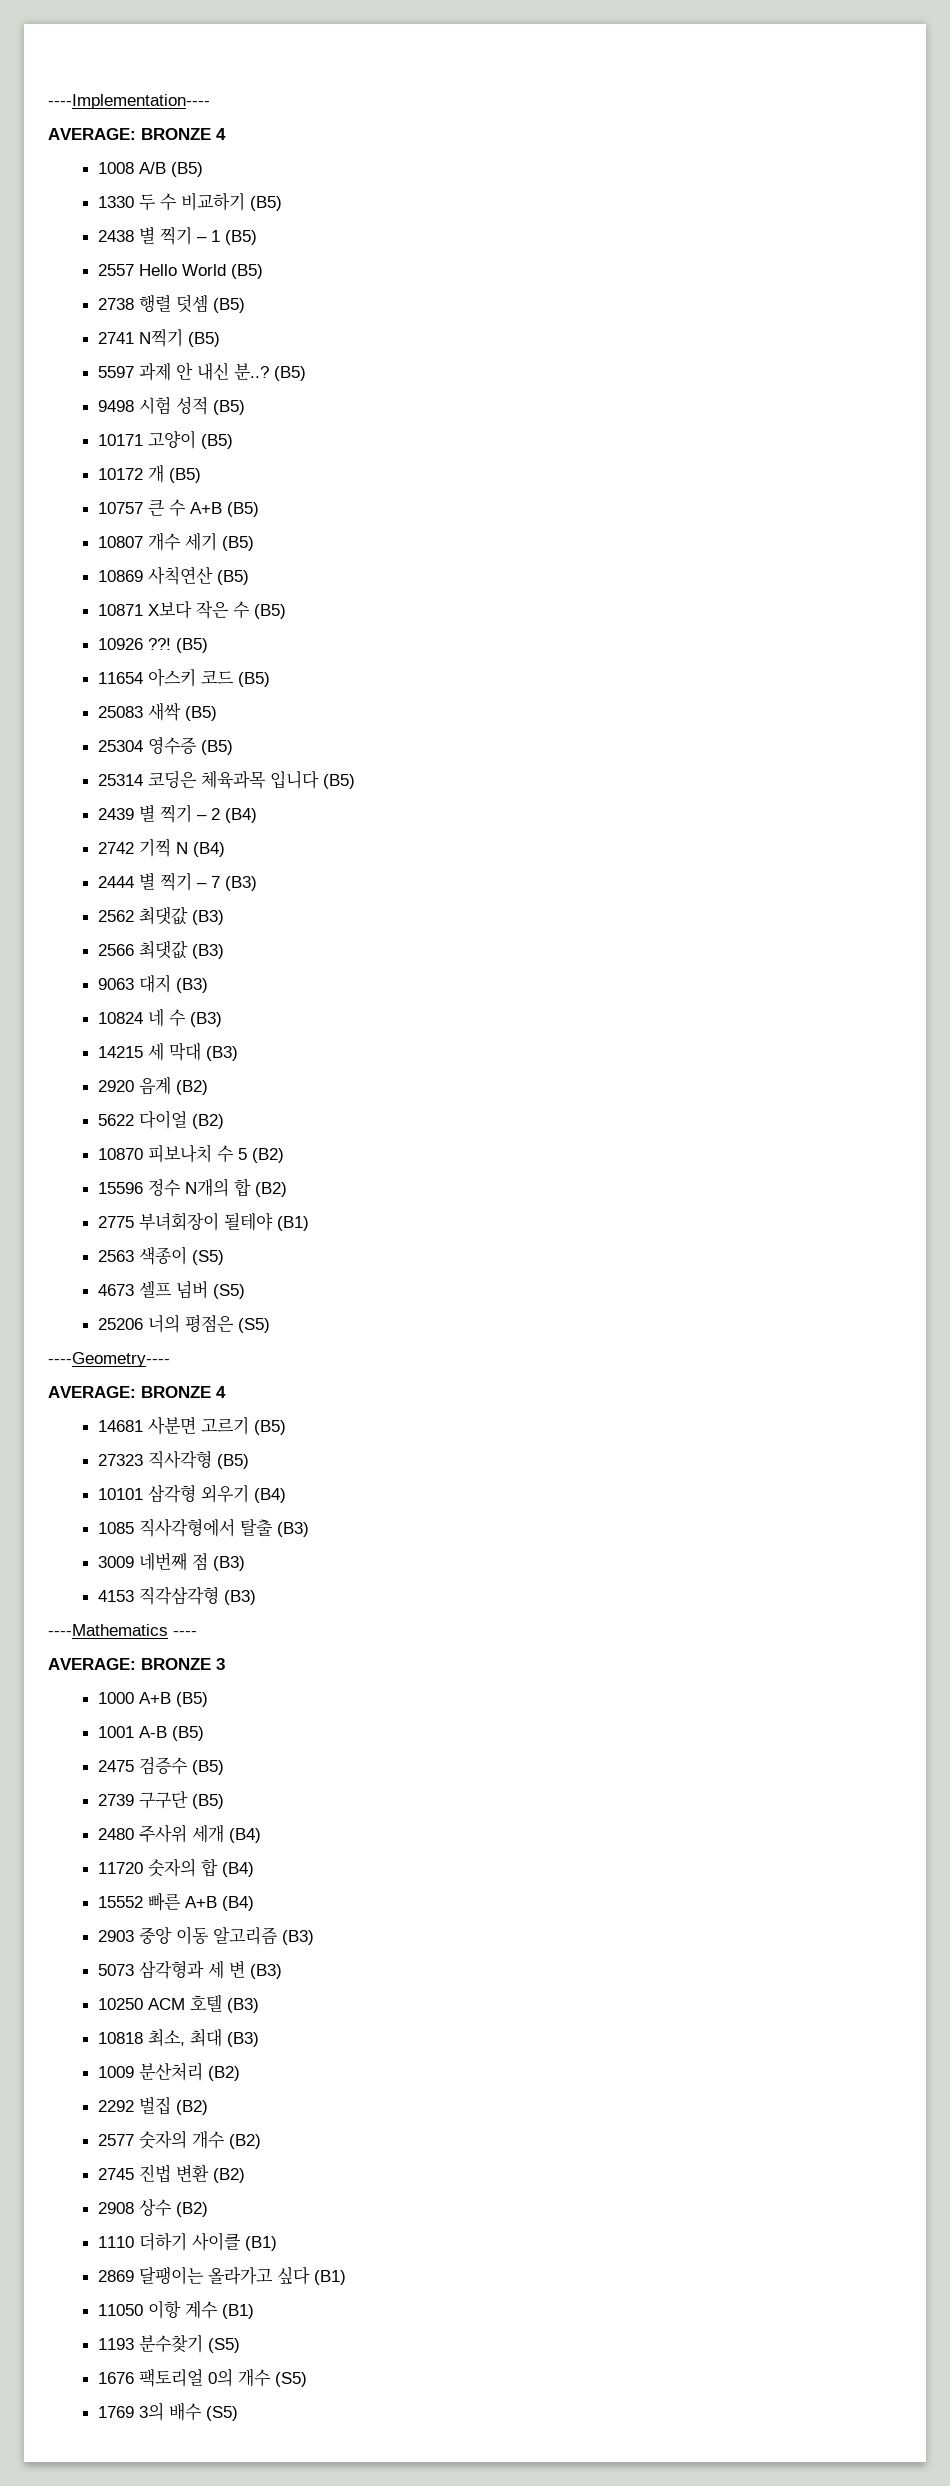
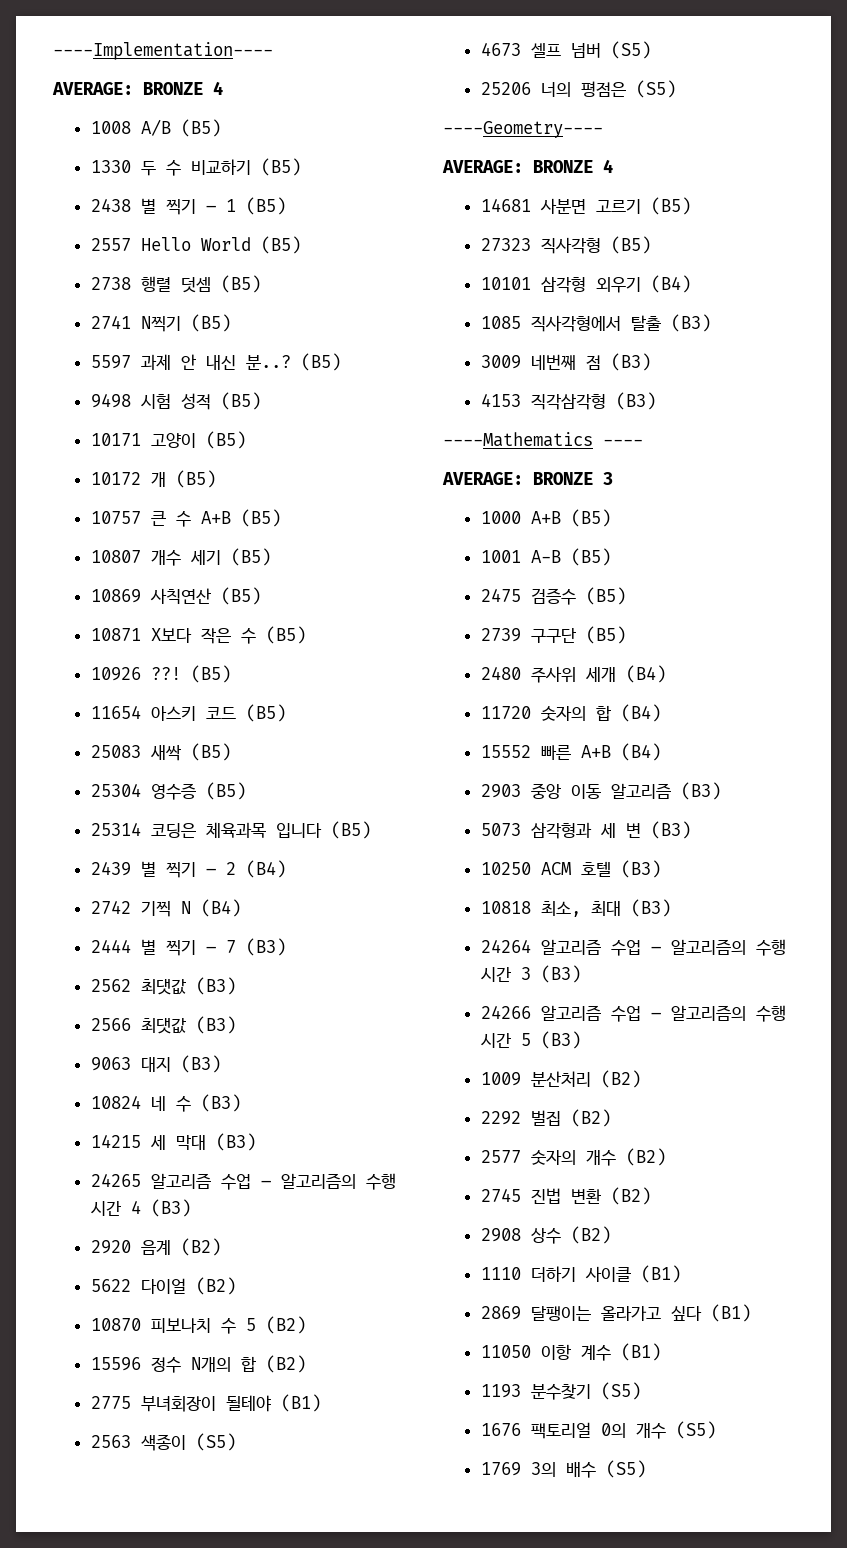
(239, 1053) none -> [90,1173,396,1190] [90,1199,191,1217] // 24265 알고리즘 수업 – 알고리즘의 수행 시간 4 (B3)
(260, 2039) none -> [480,939,786,956] [480,965,581,983] [480,1005,786,1022] [480,1031,581,1049] // 24264 알고리즘 수업 – 알고리즘의 수행 시간 3 (B3) // 24266 알고리즘 수업 – 알고리즘의 수행 시간 5 (B3)

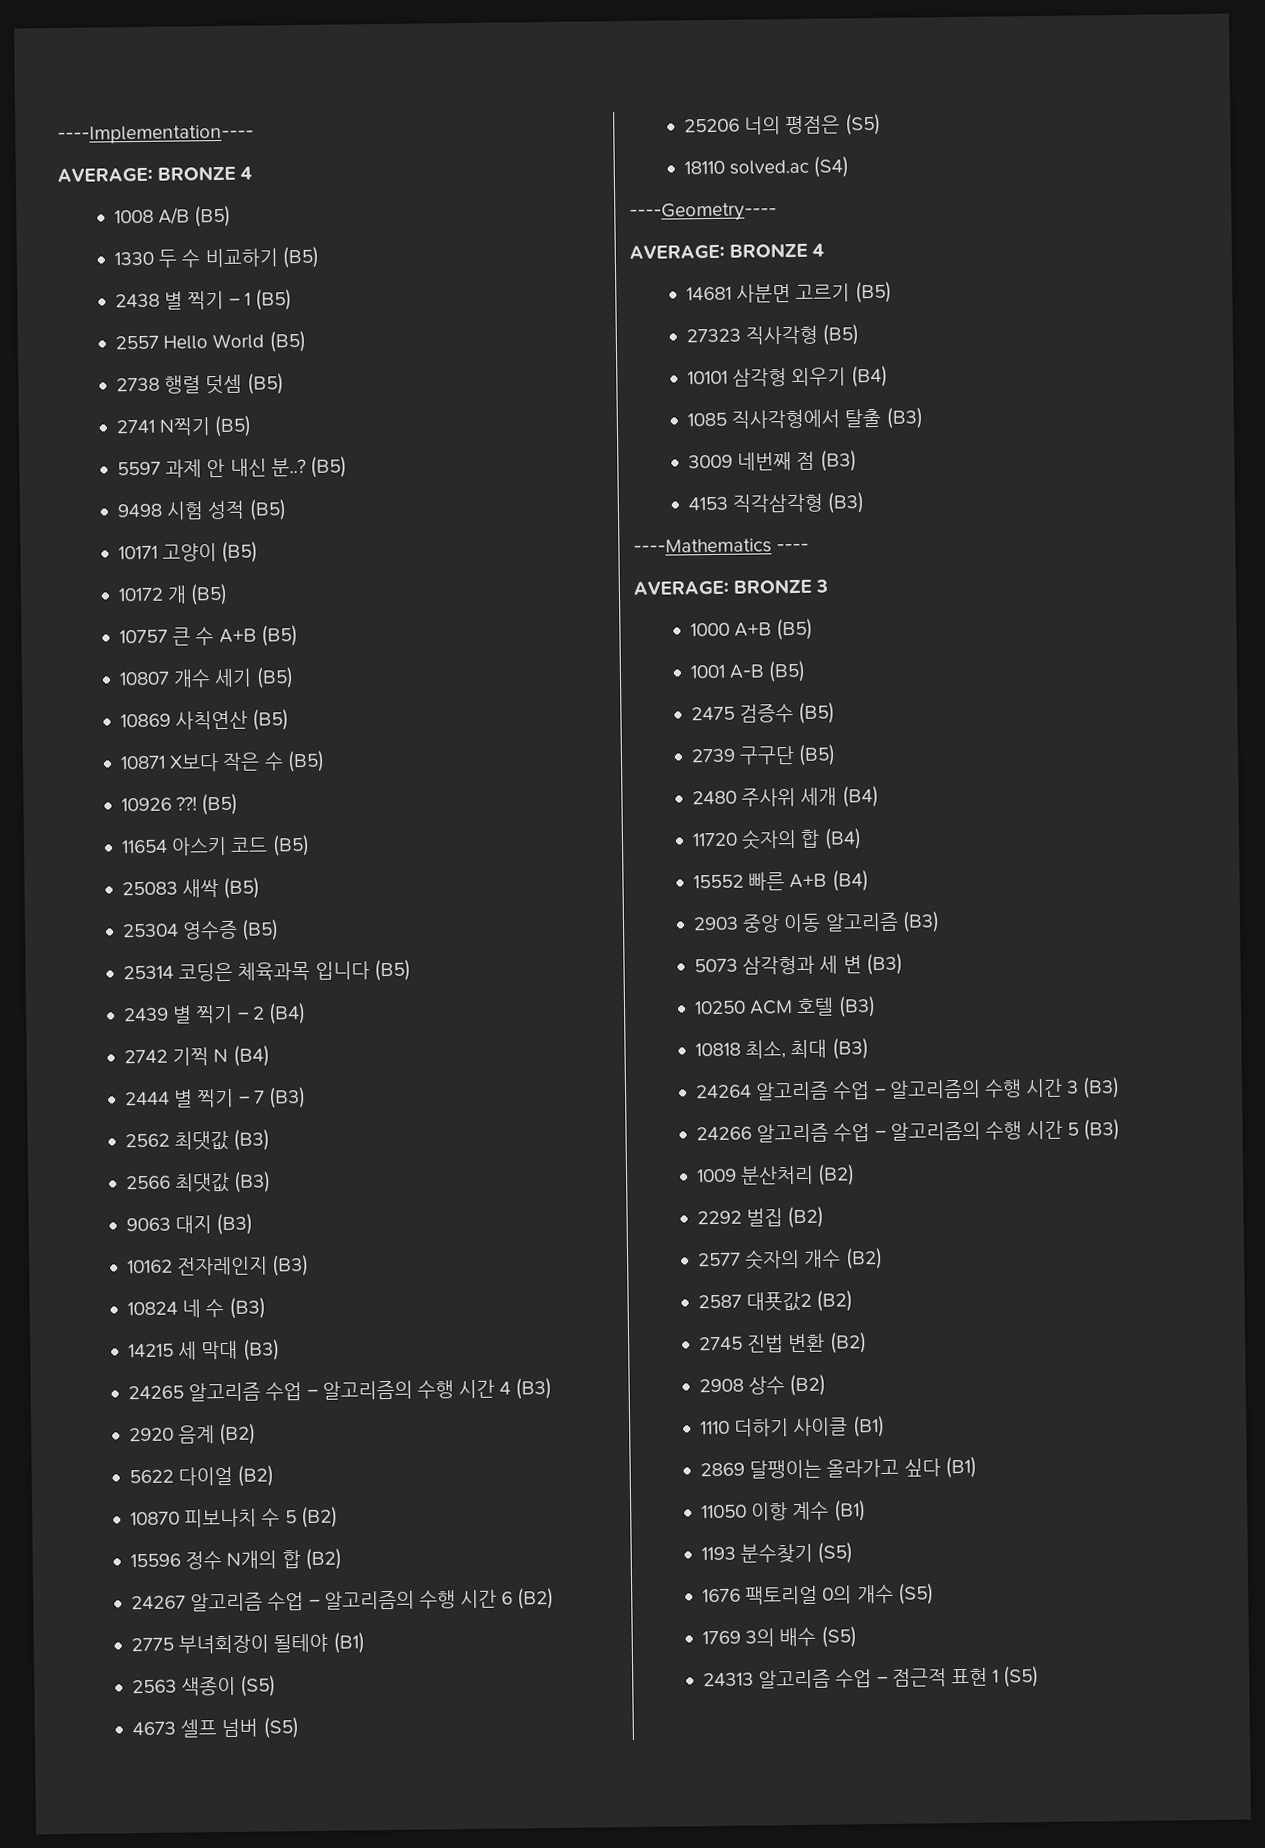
(221, 1064) none -> [127,1254,310,1277] // 10162 전자레인지 (B3)
(306, 1364) none -> [131,1588,555,1612] // 24267 알고리즘 수업 – 알고리즘의 수행 시간 6 (B2)
(676, 89) none -> [684,156,850,178] // 18110 solved.ac (S4)
(666, 1157) none -> [698,1290,854,1312] // 2587 대푯값2 (B2)
(646, 1469) none -> [703,1666,1040,1689] // 24313 알고리즘 수업 – 점근적 표현 1 (S5)

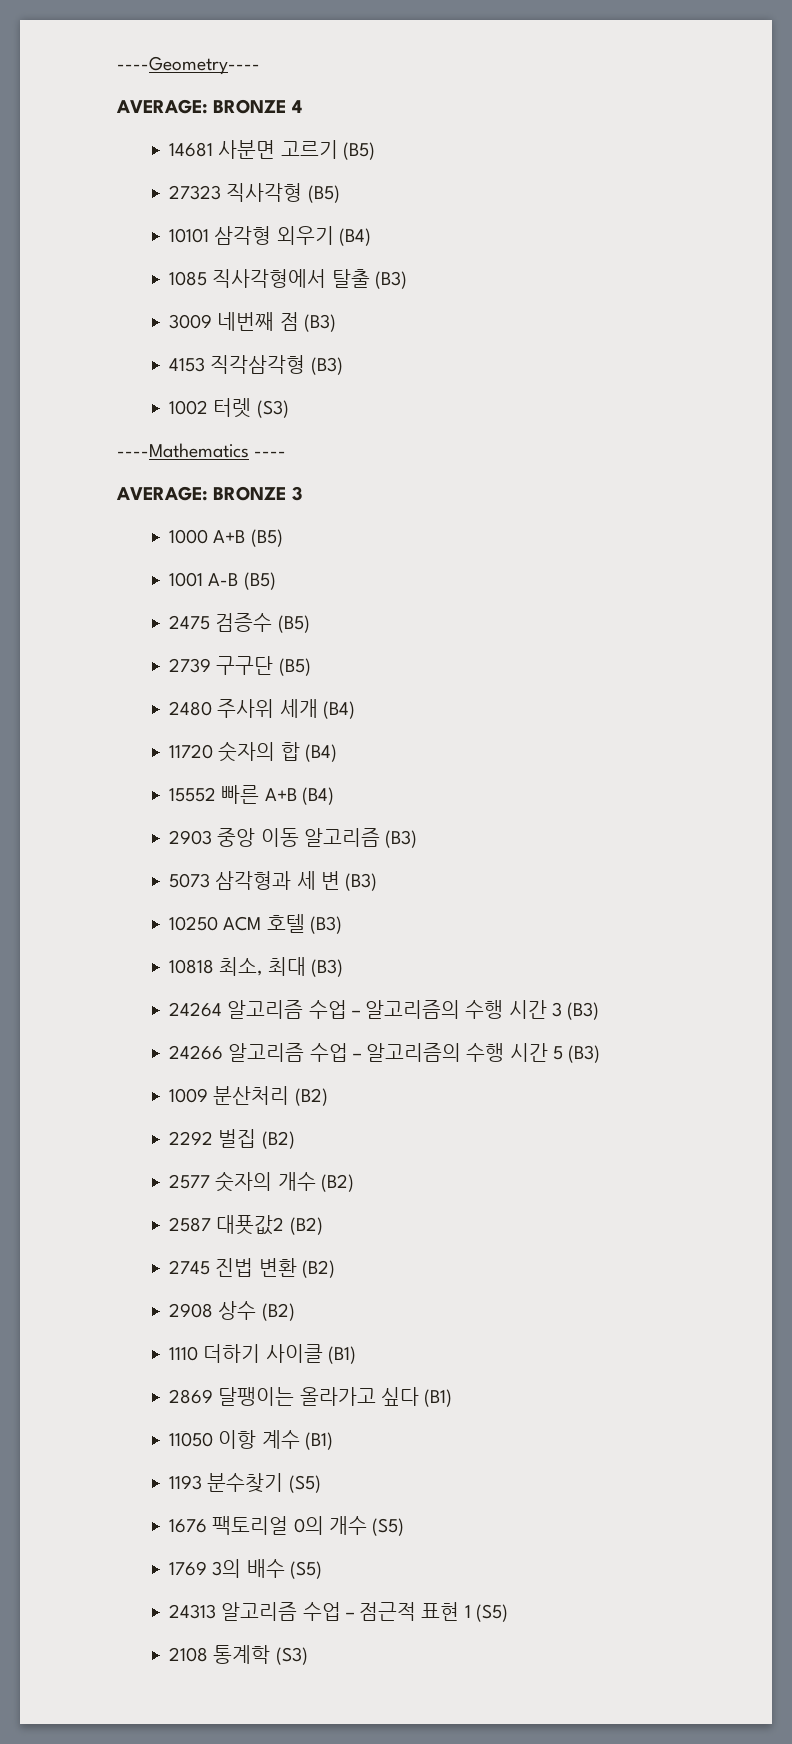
[57,124,254,144] [57,165,253,182] [114,205,232,228] [114,246,319,269] [115,289,292,311] [115,330,306,353] [116,373,284,395] [116,415,253,438] [117,456,347,478] [117,499,287,521] [118,541,259,563] [118,583,229,606] [119,625,298,647] [119,667,294,689] [120,709,290,731] [120,750,325,773] [121,793,239,816] [121,834,310,857] [122,877,261,899] [122,919,280,941] [123,959,411,982] [123,1003,306,1025] [124,1045,270,1067] [125,1087,306,1109] [125,1129,271,1151] [126,1171,272,1193] [126,1213,254,1236] [127,1254,310,1277] [127,1297,266,1319] [128,1339,280,1361] [128,1378,553,1402] [129,1423,257,1446] [129,1465,275,1487] [130,1506,338,1529] [130,1548,342,1571] [131,1588,555,1612] [131,1632,365,1654] [132,1675,277,1697] [132,1717,299,1739] [684,113,881,136] [684,156,850,178] ----Implementation---- // AVERAGE: BRONZE 4 // 1008 A/B (B5) // 1330 두 수 비교하기 (B5) // 2438 별 찍기 – 1 (B5) // 2557 Hello World (B5) // 2738 행렬 덧셈 (B5) // 2741 N찍기 (B5) // 5597 과제 안 내신 분..? (B5) // 9498 시험 성적 (B5) // 10171 고양이 (B5) // 10172 개 (B5) // 10757 큰 수 A+B (B5) // 10807 개수 세기 (B5) // 10869 사칙연산 (B5) // 10871 X보다 작은 수 (B5) // 10926 ??! (B5) // 11654 아스키 코드 (B5) // 25083 새싹 (B5) // 25304 영수증 (B5) // 25314 코딩은 체육과목 입니다 (B5) // 2439 별 찍기 – 2 (B4) // 2742 기찍 N (B4) // 2444 별 찍기 – 7 (B3) // 2562 최댓값 (B3) // 2566 최댓값 (B3) // 9063 대지 (B3) // 10162 전자레인지 (B3) // 10824 네 수 (B3) // 14215 세 막대 (B3) // 24265 알고리즘 수업 – 알고리즘의 수행 시간 4 (B3) // 2920 음계 (B2) // 5622 다이얼 (B2) // 10870 피보나치 수 5 (B2) // 15596 정수 N개의 합 (B2) // 24267 알고리즘 수업 – 알고리즘의 수행 시간 6 (B2) // 2775 부녀회장이 될테야 (B1) // 2563 색종이 (S5) // 4673 셀프 넘버 (S5) // 25206 너의 평점은 (S5) // 18110 solved.ac (S4) // -> (117, 65) none
(865, 503) none -> [169,398,289,418] // 1002 터렛 (S3)
(1040, 1677) none -> [169,1645,308,1665] // 2108 통계학 (S3)

